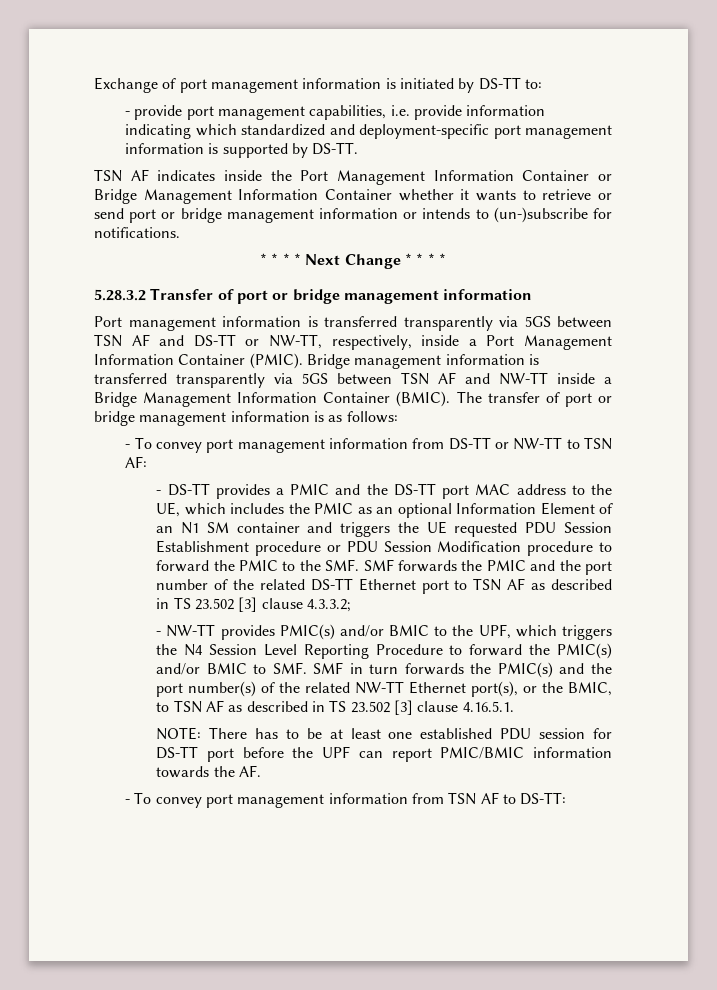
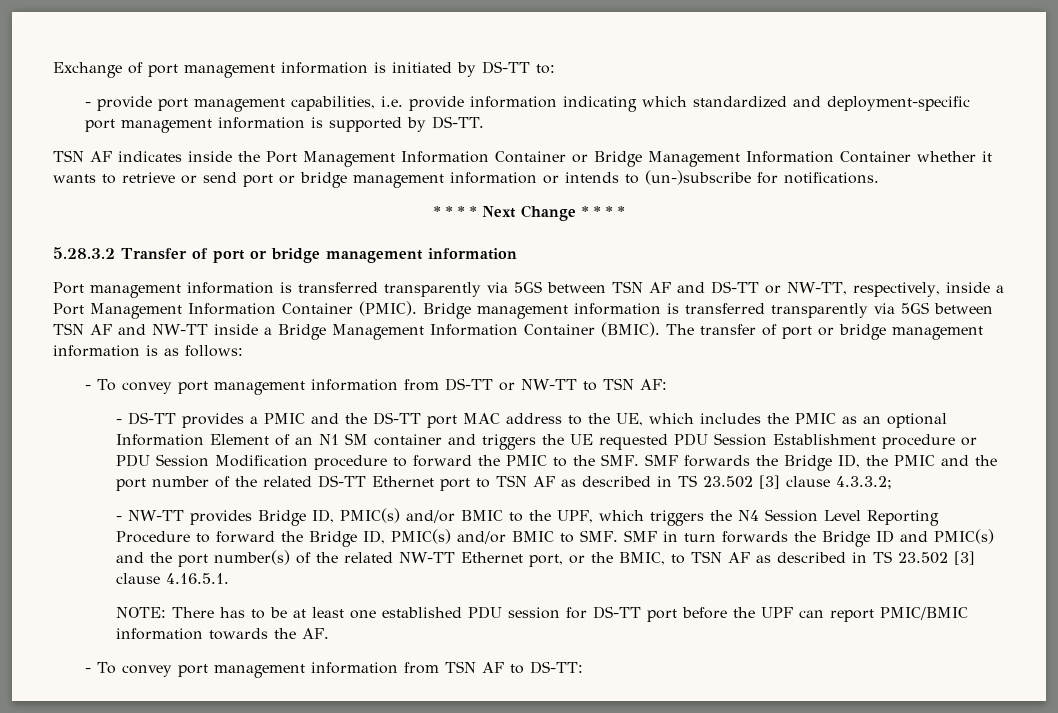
(483, 565) none -> [783,454,888,471] Bridge ID, the
(275, 632) none -> [257,509,334,526] Bridge ID,
(551, 649) none -> [308,530,385,547] Bridge ID,
(492, 668) none -> [821,530,928,547] Bridge ID and
[471,681,519,697] port(s), -> [528,554,563,567] port,

